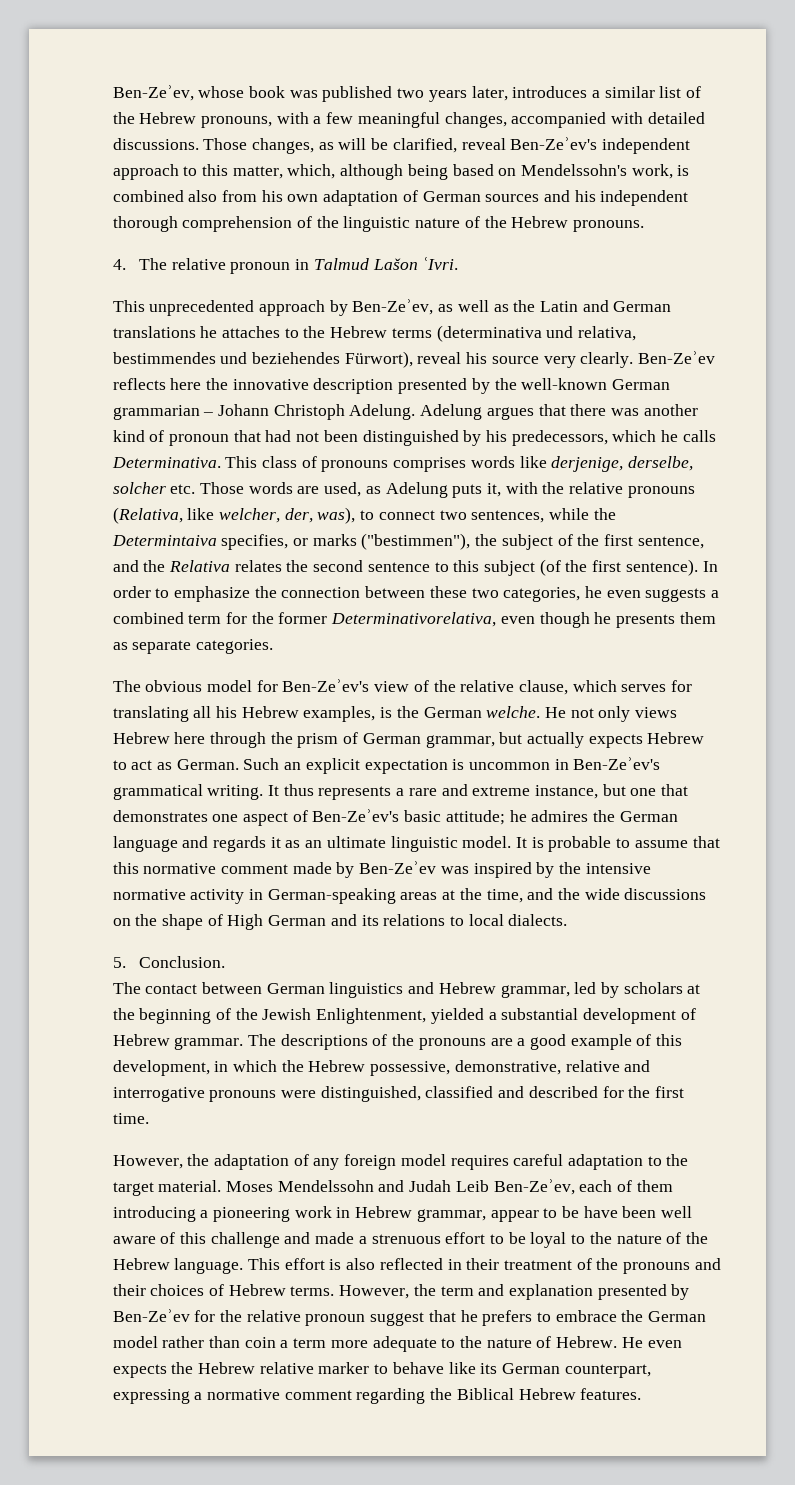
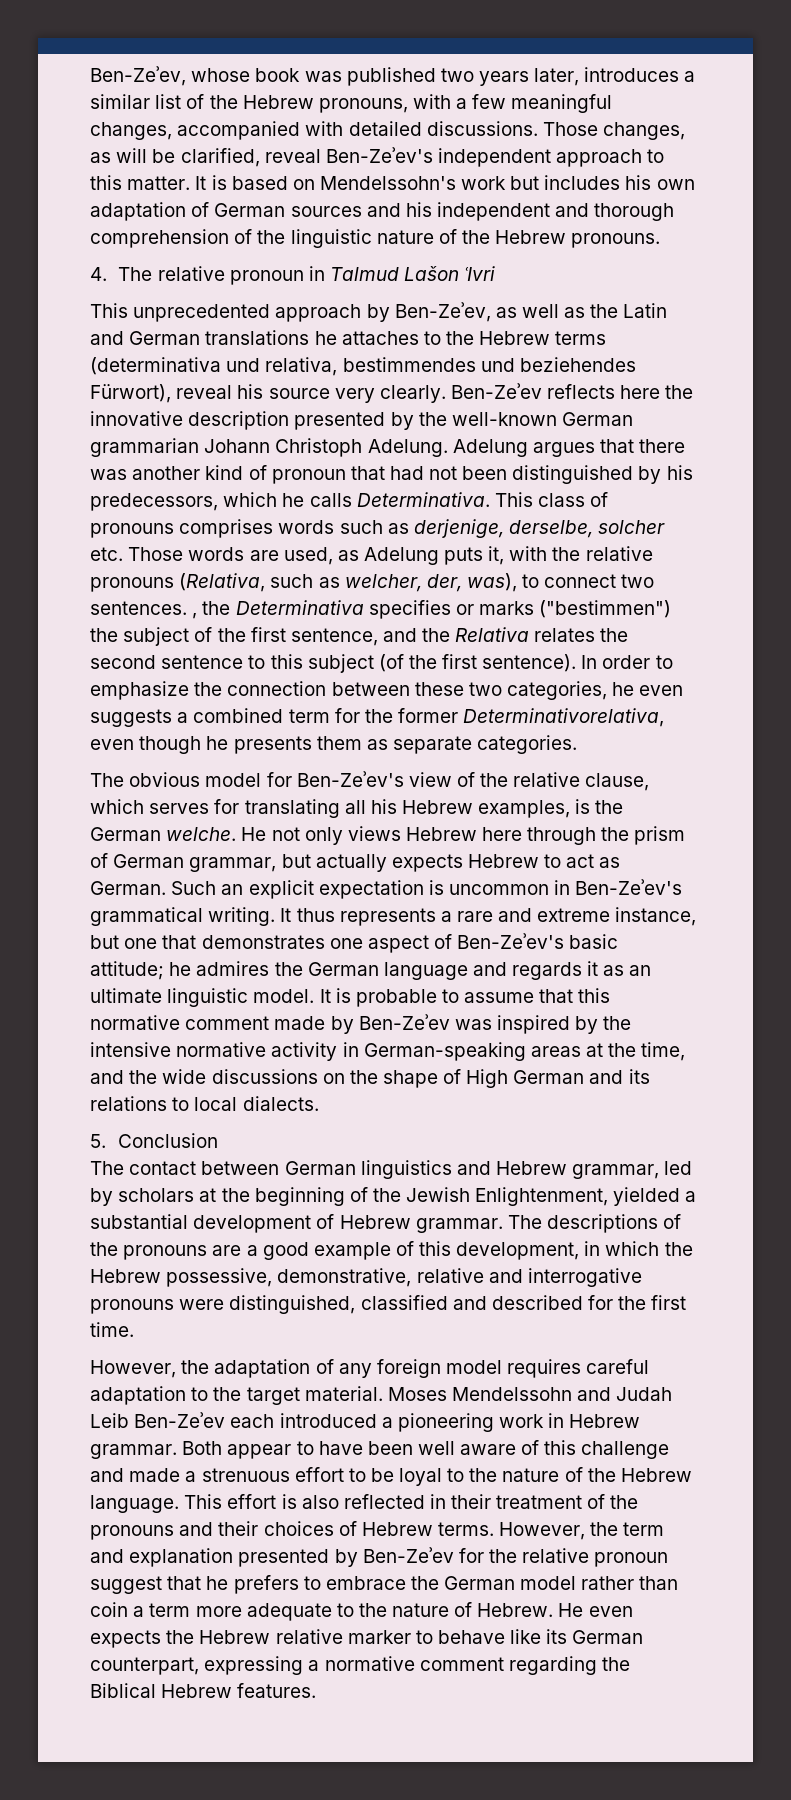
[232,164,690,180] [112,190,257,202] matter, which, although being based on Mendelssohn's work, is combined also from -> [127,175,621,190] matter. It is based on Mendelssohn's work but includes
(689, 198) none -> [555,203,590,217] and
[422,257,459,270] ʿIvri. -> [464,266,496,281] ʿIvri
[203,412,214,416] – -> (200, 447) none
[519,456,547,468] like -> [339,520,409,534] such as
[187,508,215,520] like -> [270,574,340,588] such as
[471,508,616,523] [111,534,289,550] sentences, while the Determintaiva specifies, -> [90,600,451,619] sentences. , the Determinativa specifies
[361,533,471,550] ("bestimmen"), -> [539,600,672,618] ("bestimmen")
[139,956,226,968] Conclusion. -> [118,1133,219,1148] Conclusion
[493,1179,673,1195] [112,1206,196,1222] Ben-Zeʾev, each of them introducing -> [134,1412,377,1428] Ben-Zeʾev each introduced
[416,1209,486,1222] grammar, -> [90,1441,223,1459] grammar. Both
[562,1206,580,1218] be -> (314, 1448) none

